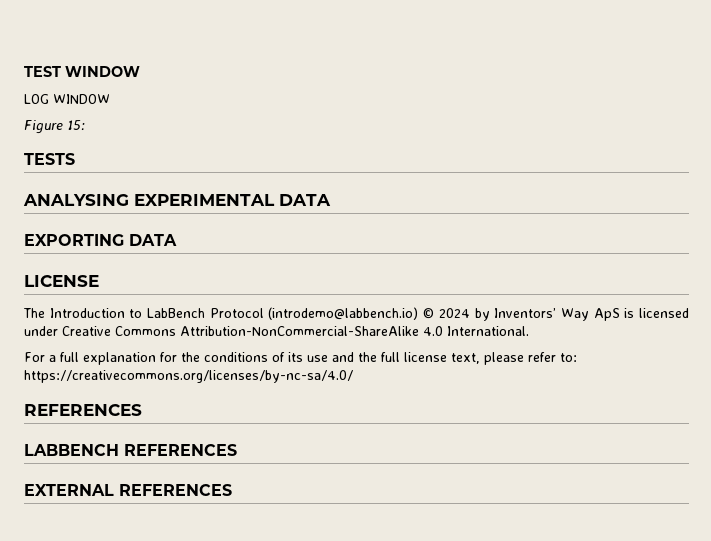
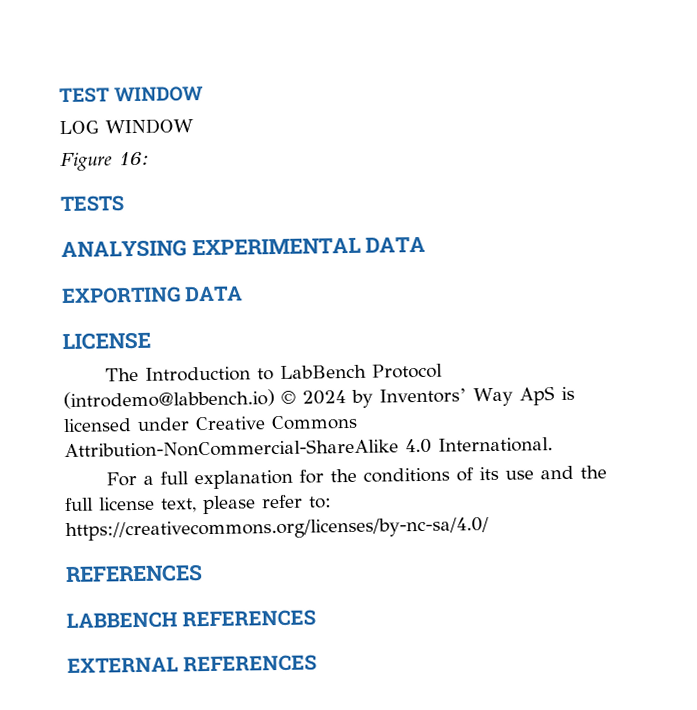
[67,120,85,131] 15: -> [119,151,150,166] 16:

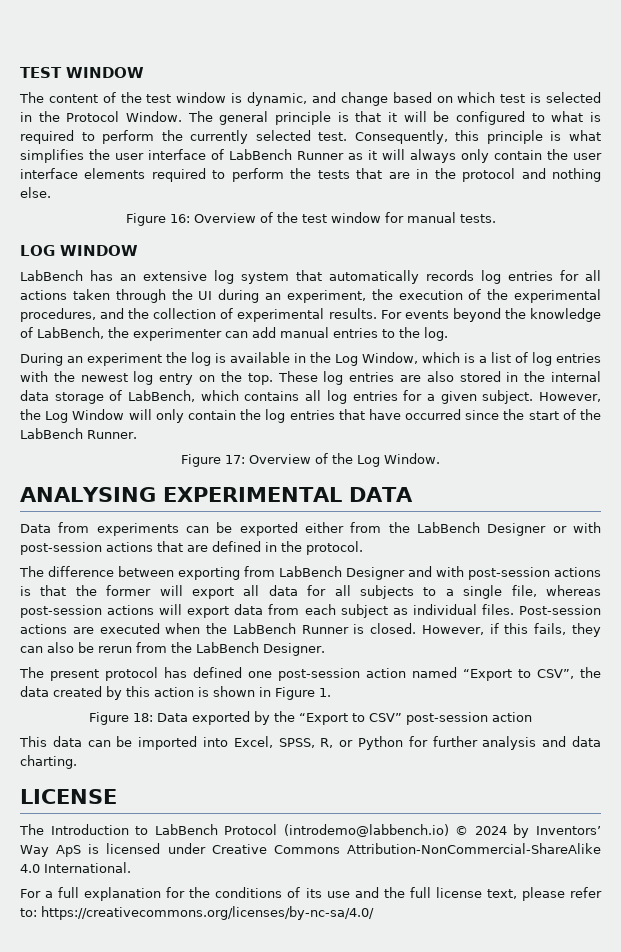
[59,118,194,135] [60,151,150,172] [60,195,124,213] [61,236,427,259] [62,285,244,305] LOG WINDOW // Figure 16: // TESTS // ANALYSING EXPERIMENTAL DATA // EXPORTING DATA -> [19,92,602,106] [20,111,601,125] [20,130,601,144] [20,149,602,163] [20,168,601,182] [20,187,51,198] [125,212,496,226] [20,245,138,256] [20,270,601,284] [20,289,601,303] [20,308,601,322] [20,327,448,341] [20,352,601,366] [20,371,601,385] [20,390,601,404] [20,409,601,423] [20,428,137,439] [181,453,441,467] [20,487,413,502] [20,522,601,536] [20,541,363,555] [19,566,601,580] [20,585,601,599] [20,604,601,618] [20,623,601,637] [20,642,325,656] [19,667,601,681] [20,686,331,700] [89,711,532,725] [19,736,601,750] [20,755,77,769] The content of the test window is dynamic, and change based on which test is selected in the Protocol Window. The general principle is that it will be configured to what is required to perform the currently selected test. Consequently, this principle is what simplifies the user interface of LabBench Runner as it will always only contain the user interface elements required to perform the tests that are in the protocol and nothing else. // Figure 16: Overview of the test window for manual tests. // LOG WINDOW // LabBench has an extensive log system that automatically records log entries for all actions taken through the UI during an experiment, the execution of the experimental procedures, and the collection of experimental results. For events beyond the knowledge of LabBench, the experimenter can add manual entries to the log. // During an experiment the log is available in the Log Window, which is a list of log entries with the newest log entry on the top. These log entries are also stored in the internal data storage of LabBench, which contains all log entries for a given subject. However, the Log Window will only contain the log entries that have occurred since the start of the LabBench Runner. // Figure 17: Overview of the Log Window. // ANALYSING EXPERIMENTAL DATA // Data from experiments can be exported either from the LabBench Designer or with post-session actions that are defined in the protocol. // The difference between exporting from LabBench Designer and with post-session actions is that the former will export all data for all subjects to a single file, whereas post-session actions will export data from each subject as individual files. Post-session actions are executed when the LabBench Runner is closed. However, if this fails, they can also be rerun from the LabBench Designer. // The present protocol has defined one post-session action named “Export to CSV”, the data created by this action is shown in Figure 1. // Figure 18: Data exported by the “Export to CSV” post-session action // This data can be imported into Excel, SPSS, R, or Python for further analysis and data charting.
[65,564,203,584] [66,609,317,630] [67,654,318,674] // REFERENCES // LABBENCH REFERENCES // EXTERNAL REFERENCES -> (374, 913) none

